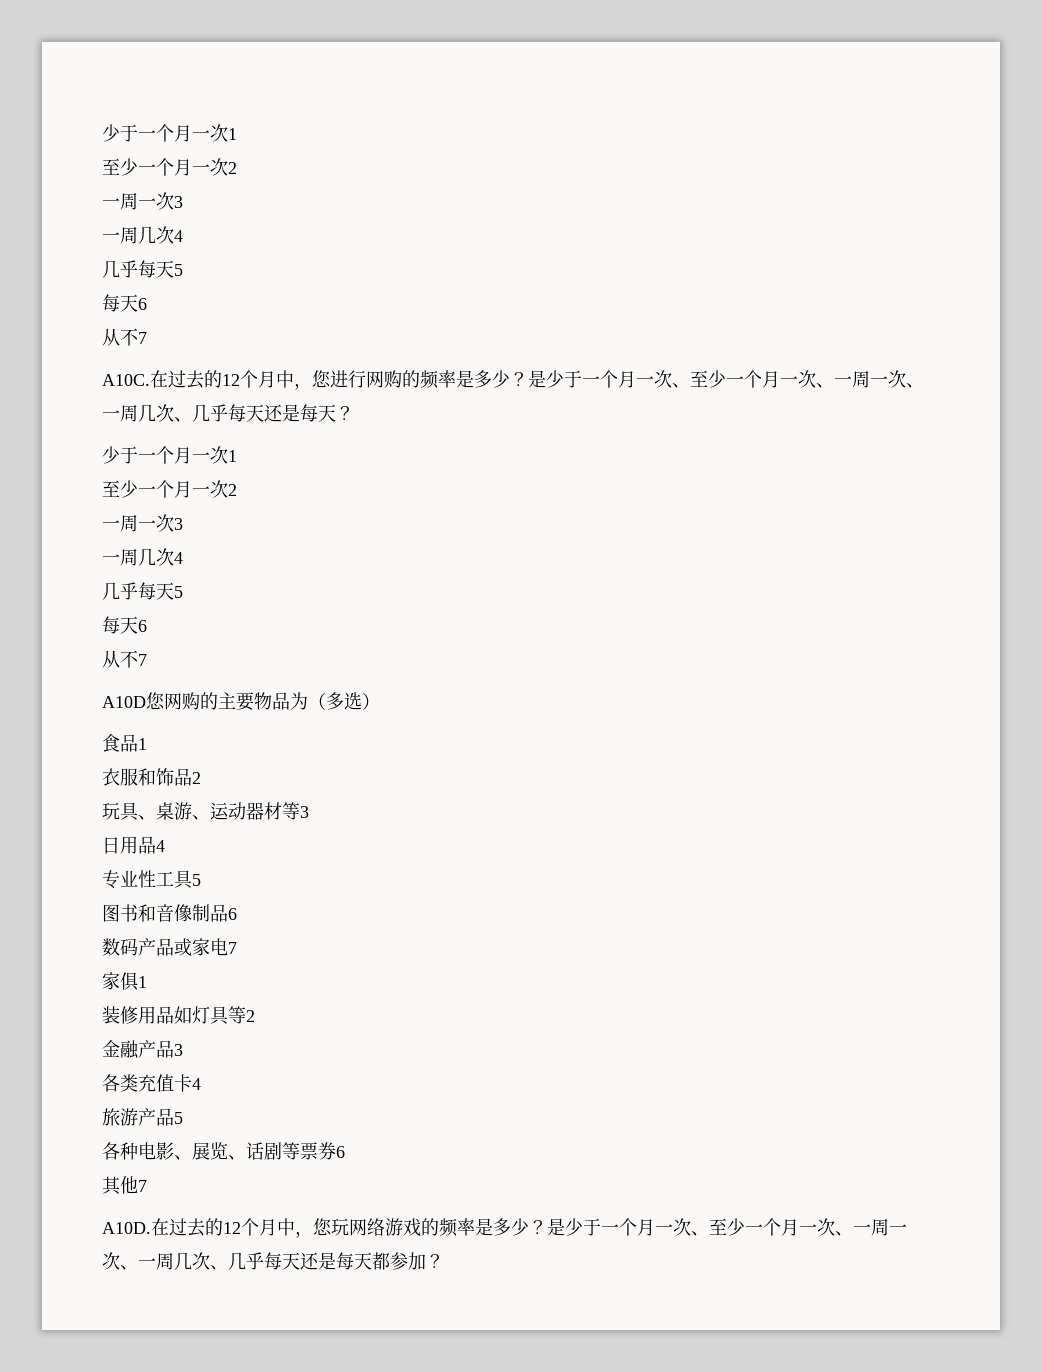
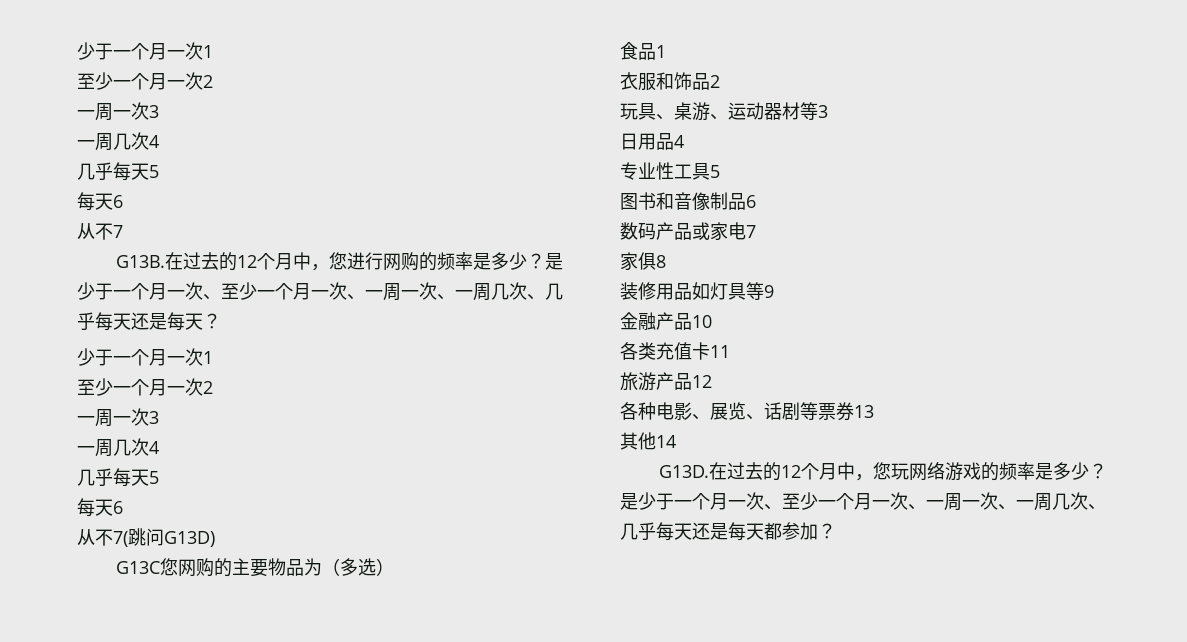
[102,374,150,386] A10C. -> [115,255,166,268] G13B.
[138,654,147,666] [102,696,146,708] 7 // A10D -> [113,528,215,547] [115,561,160,574] 7(跳问G13D) // G13C
[138,976,147,988] 1 -> [656,255,666,268] 8
[246,1010,255,1022] 2 -> [764,285,774,298] 9
[174,1044,183,1056] 3 -> [692,315,712,328] 10
[192,1078,201,1090] 4 -> [710,345,730,358] 11
[174,1112,183,1124] 5 -> [692,375,712,388] 12
[336,1146,345,1158] 6 -> [854,405,874,418] 13
[138,1180,147,1192] [102,1222,151,1234] 7 // A10D. -> [656,435,676,448] [658,465,710,478] 14 // G13D.

